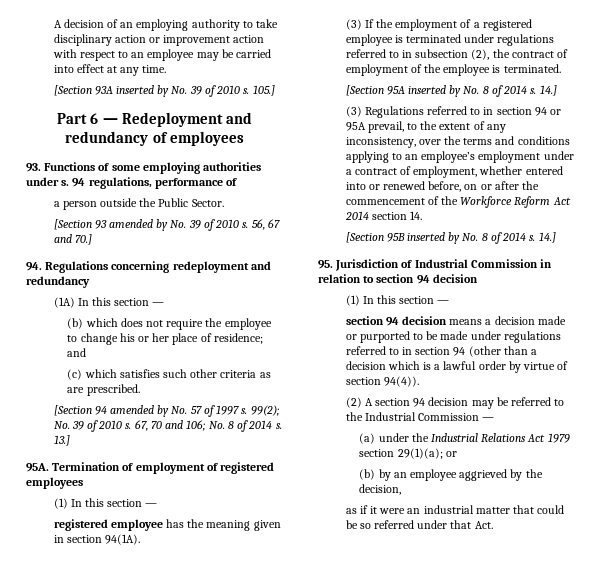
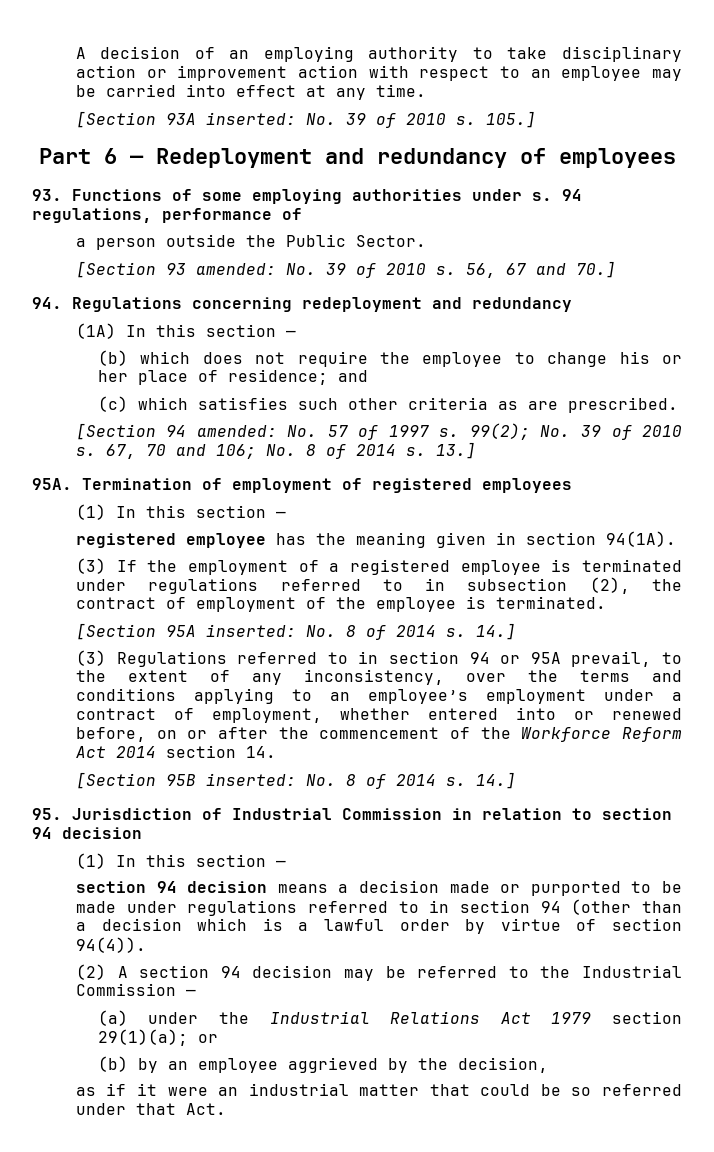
[115,85,170,97] inserted by -> [205,112,296,125] inserted:
[108,219,169,231] amended by -> [195,263,276,275] amended:
[109,405,170,417] amended by -> [196,425,277,437] amended:
[407,85,462,97] inserted by -> [205,624,296,637] inserted:
[406,232,461,244] inserted by -> [205,773,296,786] inserted:

